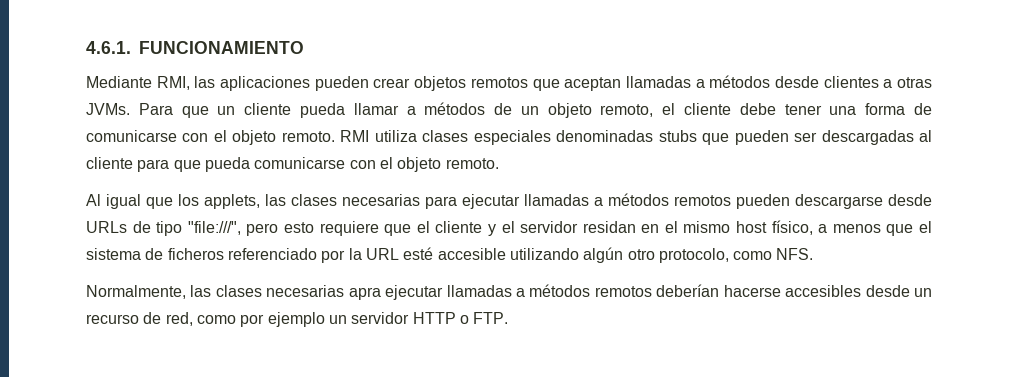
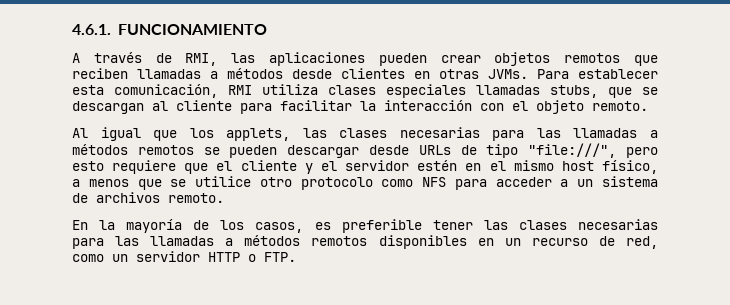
[86,76,152,88] Mediante -> [72,52,172,63] A través de
[564,77,622,91] aceptan -> [72,68,128,79] reciben
[883,79,893,88] a -> [414,71,430,79] en
[181,102,932,118] [86,130,933,145] [86,157,346,172] que un cliente pueda llamar a métodos de un objeto remoto, el cliente debe tener una forma de comunicarse con el objeto remoto. RMI utiliza clases especiales denominadas stubs que pueden ser descargadas al cliente para que pueda comunicarse -> [578,69,658,79] [72,84,658,98] [72,100,472,114] establecer esta comunicación, RMI utiliza clases especiales llamadas stubs, que se descargan al cliente para facilitar la interacción
[462,193,883,209] ejecutar llamadas a métodos remotos pueden descargarse -> [536,128,658,138] [72,144,360,158] las llamadas a métodos remotos se pueden descargar
[582,221,636,233] residan -> [417,160,458,171] estén
[919,221,933,233] [86,247,814,263] [86,284,910,300] el sistema de ficheros referenciado por la URL esté accesible utilizando algún otro protocolo, como NFS. // Normalmente, las clases necesarias apra ejecutar llamadas a métodos remotos deberían hacerse accesibles desde -> [170,176,658,190] [72,192,224,203] [72,219,658,233] [72,235,494,249] se utilice otro protocolo como NFS para acceder a un sistema de archivos remoto. // En la mayoría de los casos, es preferible tener las clases necesarias para las llamadas a métodos remotos disponibles en
[240,312,325,327] por ejemplo -> (104, 258) none

